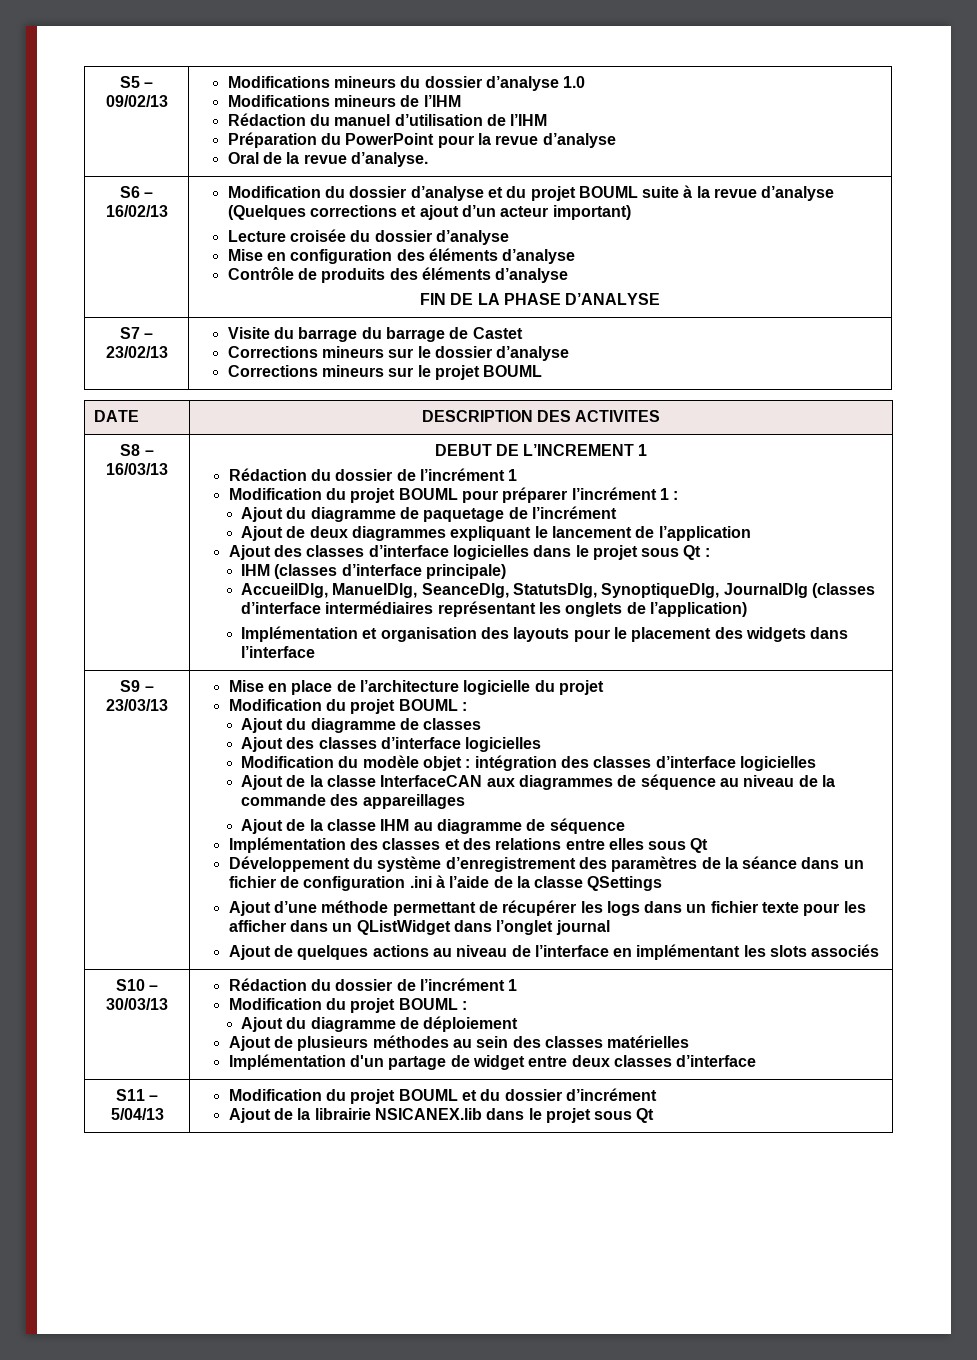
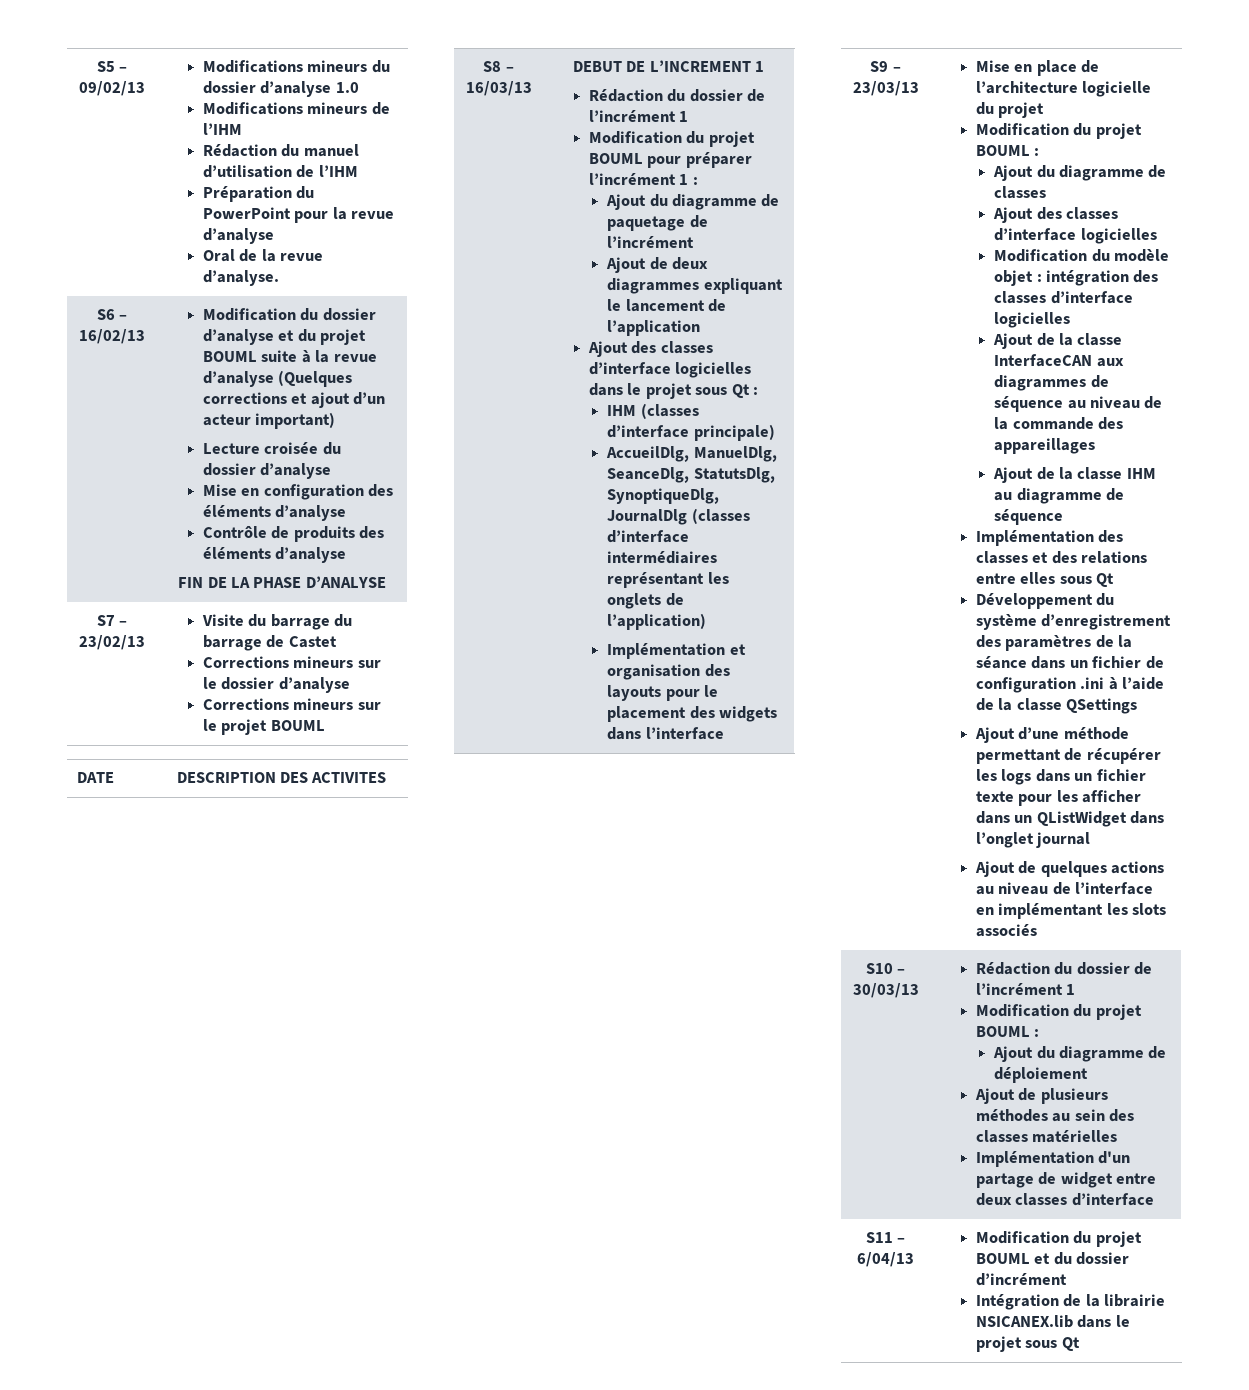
[110,1108,164,1120] 5/04/13 -> [857,1252,914,1267] 6/04/13
[228,1108,271,1123] Ajout -> [975,1294,1059,1310] Intégration

